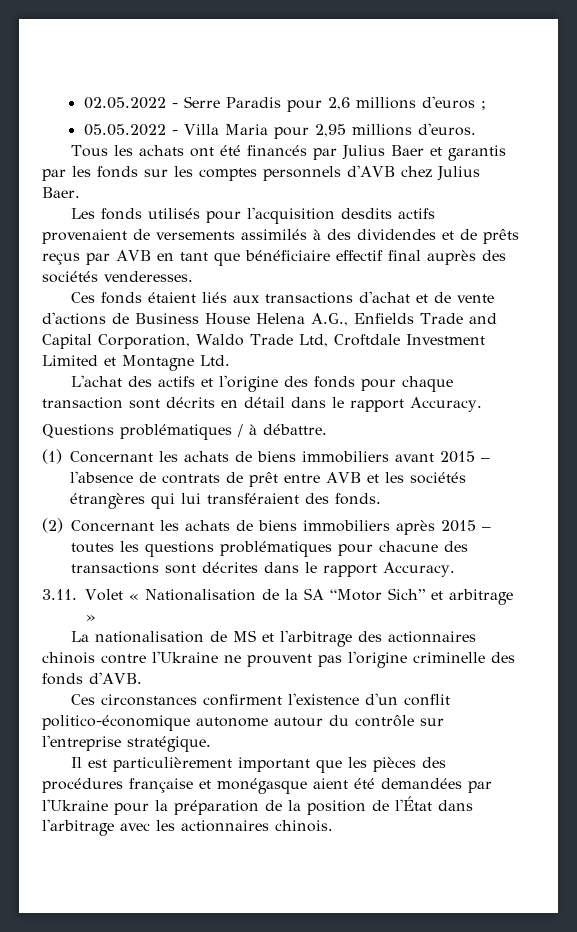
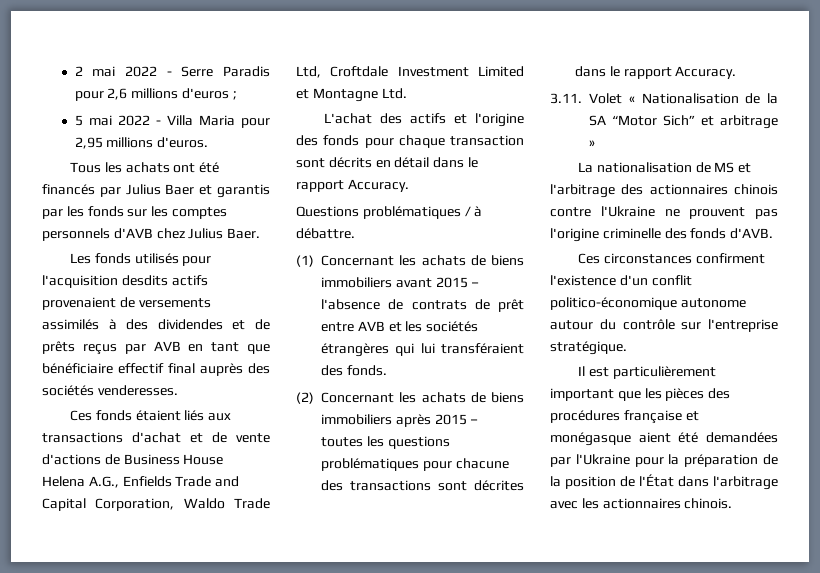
[83,97,166,109] 02.05.2022 -> [74,66,157,77] 2 mai 2022
[83,124,166,136] 05.05.2022 -> [74,115,150,126] 5 mai 2022

